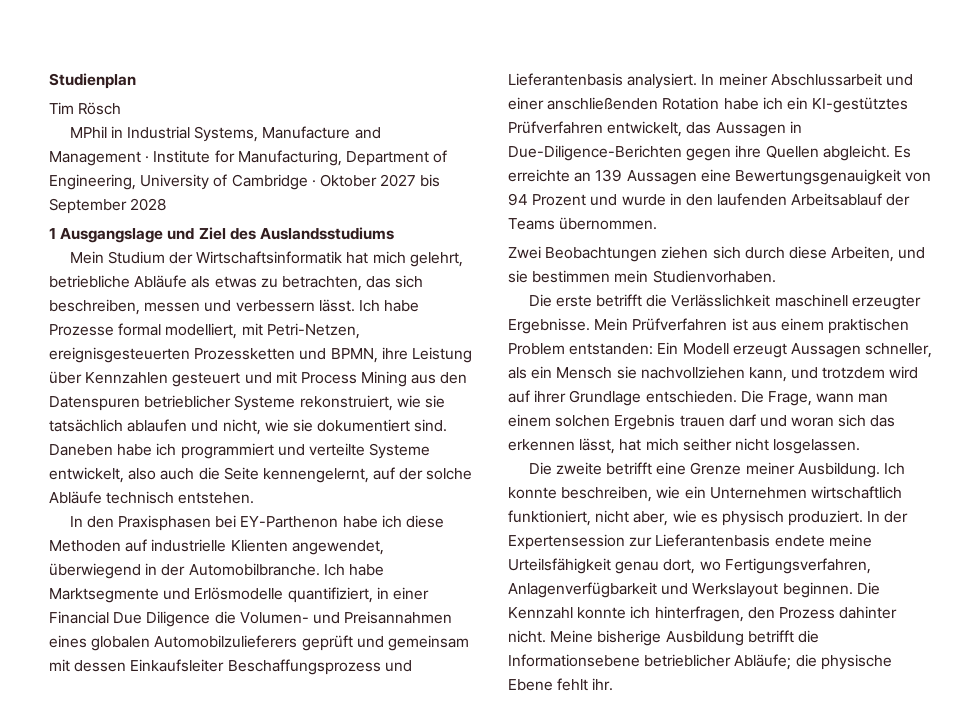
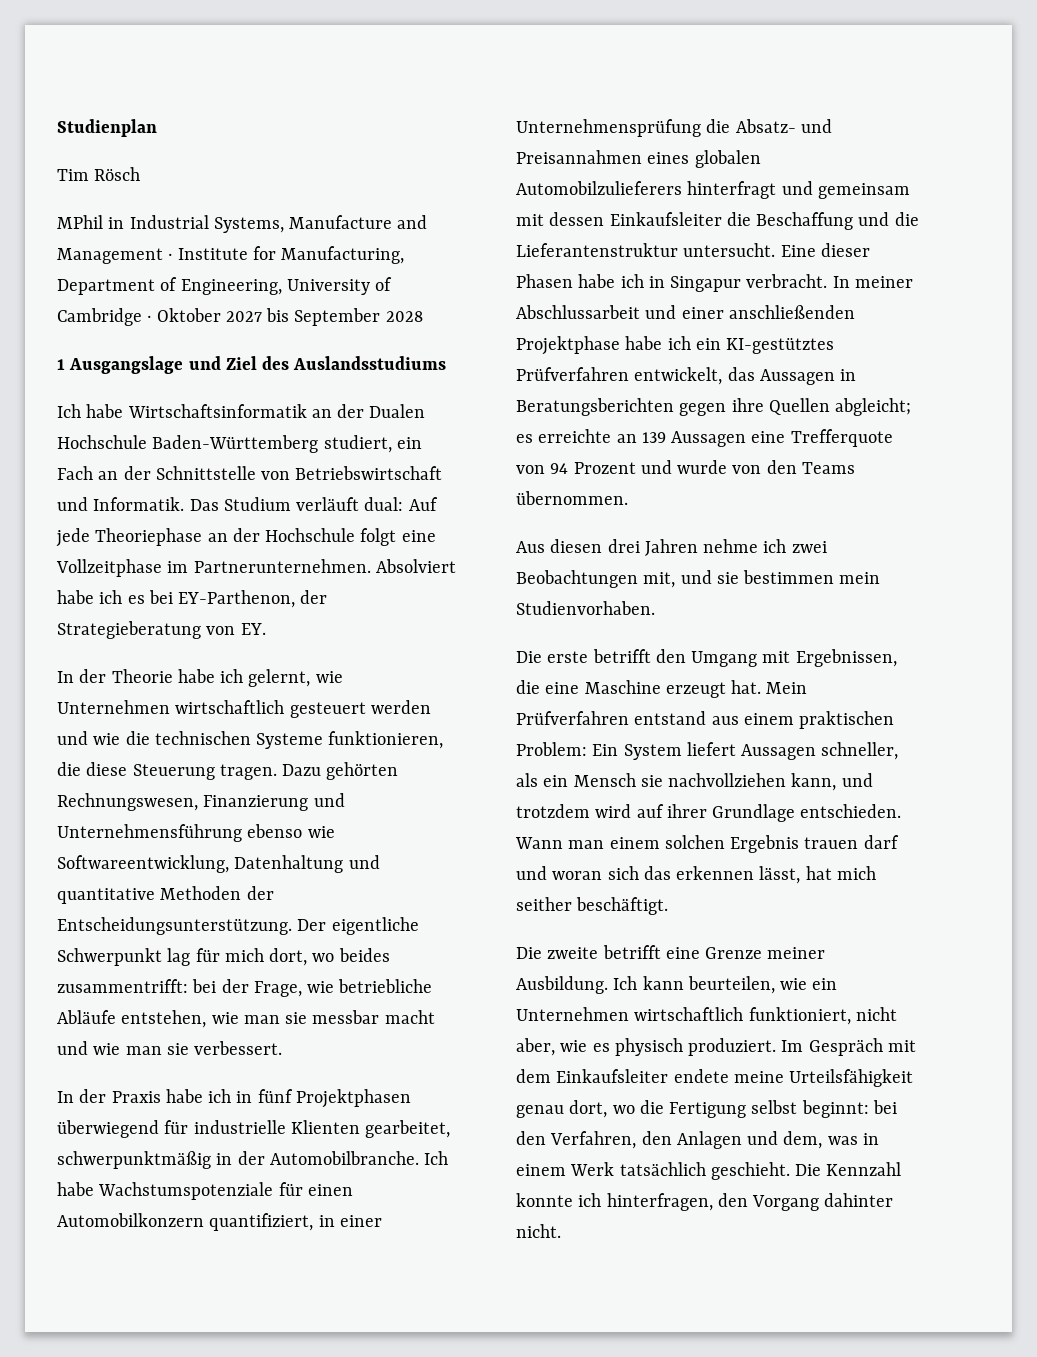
[69,251,463,267] [49,275,424,291] [49,299,420,315] [49,323,360,339] [49,347,472,363] [49,371,468,387] [49,395,445,411] [49,419,448,435] [49,443,431,459] [49,467,473,483] [49,491,255,504] [69,515,444,531] [49,539,384,555] [49,563,141,579] Mein Studium der Wirtschaftsinformatik hat mich gelehrt, betriebliche Abläufe als etwas zu betrachten, das sich beschreiben, messen und verbessern lässt. Ich habe Prozesse formal modelliert, mit Petri-Netzen, ereignisgesteuerten Prozessketten und BPMN, ihre Leistung über Kennzahlen gesteuert und mit Process Mining aus den Datenspuren betrieblicher Systeme rekonstruiert, wie sie tatsächlich ablaufen und nicht, wie sie dokumentiert sind. Daneben habe ich programmiert und verteilte Systeme entwickelt, also auch die Seite kennengelernt, auf der solche Abläufe technisch entstehen. // In den Praxisphasen bei EY-Parthenon habe ich diese Methoden auf industrielle Klienten angewendet, überwiegend -> [57,404,426,418] [57,435,422,453] [57,466,443,480] [57,497,438,511] [56,528,436,547] [56,559,456,577] [57,590,328,608] [57,621,266,639] [57,669,343,687] [57,700,431,718] [57,731,444,749] [57,762,399,780] [57,793,345,811] [57,824,335,842] [57,855,380,873] [57,886,274,904] [57,917,419,935] [57,948,390,966] [57,979,433,997] [57,1010,435,1028] [57,1041,283,1055] [57,1089,411,1108] [57,1120,451,1138] [57,1151,211,1169] Ich habe Wirtschaftsinformatik an der Dualen Hochschule Baden-Württemberg studiert, ein Fach an der Schnittstelle von Betriebswirtschaft und Informatik. Das Studium verläuft dual: Auf jede Theoriephase an der Hochschule folgt eine Vollzeitphase im Partnerunternehmen. Absolviert habe ich es bei EY-Parthenon, der Strategieberatung von EY. // In der Theorie habe ich gelernt, wie Unternehmen wirtschaftlich gesteuert werden und wie die technischen Systeme funktionieren, die diese Steuerung tragen. Dazu gehörten Rechnungswesen, Finanzierung und Unternehmensführung ebenso wie Softwareentwicklung, Datenhaltung und quantitative Methoden der Entscheidungsunterstützung. Der eigentliche Schwerpunkt lag für mich dort, wo beides zusammentrifft: bei der Frage, wie betriebliche Abläufe entstehen, wie man sie messbar macht und wie man sie verbessert. // In der Praxis habe ich in fünf Projektphasen überwiegend für industrielle Klienten gearbeitet, schwerpunktmäßig
[49,587,429,603] [49,611,309,627] Marktsegmente und Erlösmodelle quantifiziert, in einer Financial Due Diligence die Volumen- -> [98,1182,353,1200] [57,1213,382,1231] [516,119,796,137] Wachstumspotenziale für einen Automobilkonzern quantifiziert, in einer Unternehmensprüfung die Absatz-
[301,635,353,651] geprüft -> [687,181,777,199] hinterfragt
[227,659,412,675] [508,73,698,89] Beschaffungsprozess und Lieferantenbasis analysiert. -> [726,212,919,230] [516,243,870,257] [516,274,828,292] die Beschaffung und die Lieferantenstruktur untersucht. Eine dieser Phasen habe ich in Singapur verbracht.
[662,97,720,110] Rotation -> [516,336,620,355] Projektphase
[508,145,682,161] Due-Diligence-Berichten -> [516,398,674,416] Beratungsberichten
[822,145,911,161] abgleicht. Es -> [835,398,912,416] [516,434,533,443] abgleicht; es
[734,169,901,185] Bewertungsgenauigkeit -> [790,429,893,447] Trefferquote
[669,193,911,206] [508,217,658,230] [508,246,895,262] in den laufenden Arbeitsablauf der Teams übernommen. // Zwei Beobachtungen ziehen sich durch diese Arbeiten, -> [732,460,855,474] [516,491,628,505] [516,539,827,556] [516,570,676,588] von den Teams übernommen. // Aus diesen drei Jahren nehme ich zwei Beobachtungen mit,
[646,294,921,310] [508,318,590,334] die Verlässlichkeit maschinell erzeugter Ergebnisse. -> [655,649,897,667] [516,680,762,698] den Umgang mit Ergebnissen, die eine Maschine erzeugt hat.
[731,318,748,331] ist -> [634,711,707,725] entstand
[508,342,787,358] Problem entstanden: Ein Modell erzeugt -> [516,742,736,760] Problem: Ein System liefert
[740,390,855,406] Die Frage, wann -> [515,837,563,849] Wann
[734,438,861,454] nicht losgelassen. -> [576,897,669,915] beschäftigt.
[508,486,653,502] konnte beschreiben, -> [642,976,775,994] kann beurteilen,
[867,511,909,523] [508,534,771,550] In der Expertensession zur Lieferantenbasis -> [781,1038,916,1056] [516,1069,669,1083] Im Gespräch mit dem Einkaufsleiter
[724,558,871,574] [508,582,853,598] Fertigungsverfahren, Anlagenverfügbarkeit und Werkslayout beginnen. -> [639,1100,897,1118] [516,1131,879,1149] [516,1162,790,1180] die Fertigung selbst beginnt: bei den Verfahren, den Anlagen und dem, was in einem Werk tatsächlich geschieht.
[778,607,835,619] Prozess -> [752,1195,820,1211] Vorgang
[550,630,819,646] [508,654,892,670] [508,678,614,691] Meine bisherige Ausbildung betrifft die Informationsebene betrieblicher Abläufe; die physische Ebene fehlt ihr. -> (561, 1231) none

